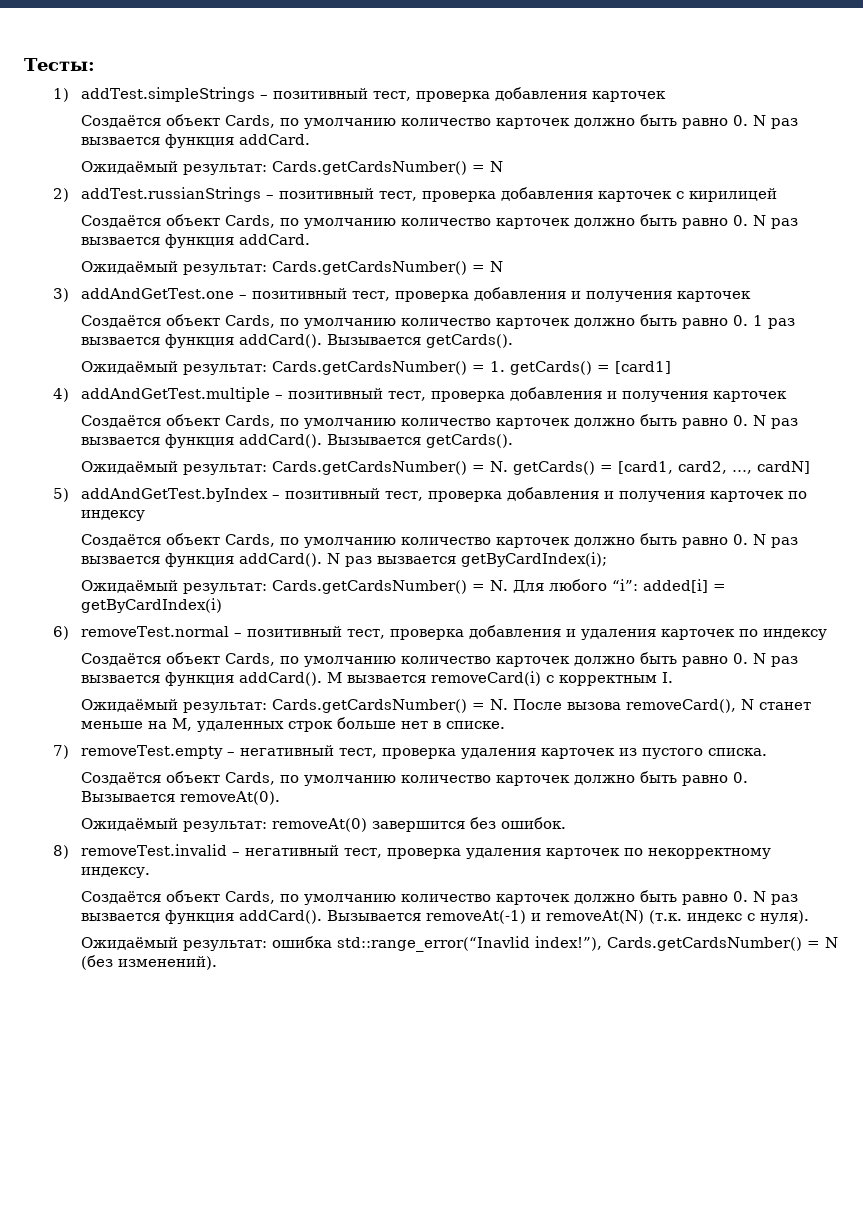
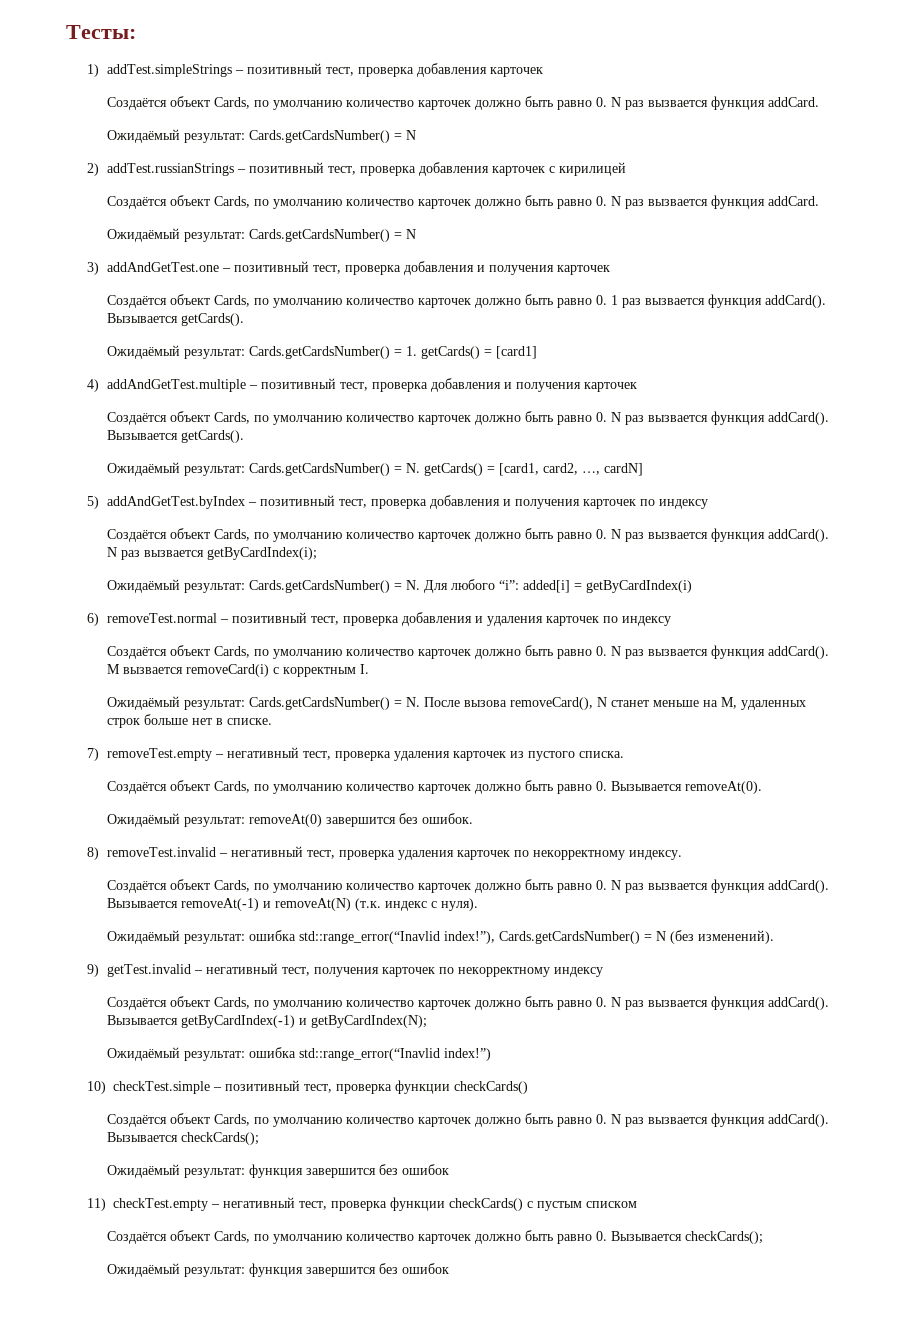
(218, 963) none -> [86,963,604,977] [107,996,830,1010] [107,1015,428,1028] [107,1047,492,1061] [86,1080,528,1094] [107,1113,830,1127] [107,1132,260,1145] [107,1164,450,1178] [86,1197,637,1211] [107,1230,764,1244] [107,1263,450,1277] // 9) getTest.invalid – негативный тест, получения карточек по некорректному индексу // Создаётся объект Cards, по умолчанию количество карточек должно быть равно 0. N раз вызвается функция addCard(). Вызывается getByCardIndex(-1) и getByCardIndex(N); // Ожидаёмый результат: ошибка std::range_error(“Inavlid index!”) // 10) checkTest.simple – позитивный тест, проверка функции checkCards() // Создаётся объект Cards, по умолчанию количество карточек должно быть равно 0. N раз вызвается функция addCard(). Вызывается checkCards(); // Ожидаёмый результат: функция завершится без ошибок // 11) checkTest.empty – негативный тест, проверка функции checkCards() с пустым списком // Создаётся объект Cards, по умолчанию количество карточек должно быть равно 0. Вызывается checkCards(); // Ожидаёмый результат: функция завершится без ошибок

